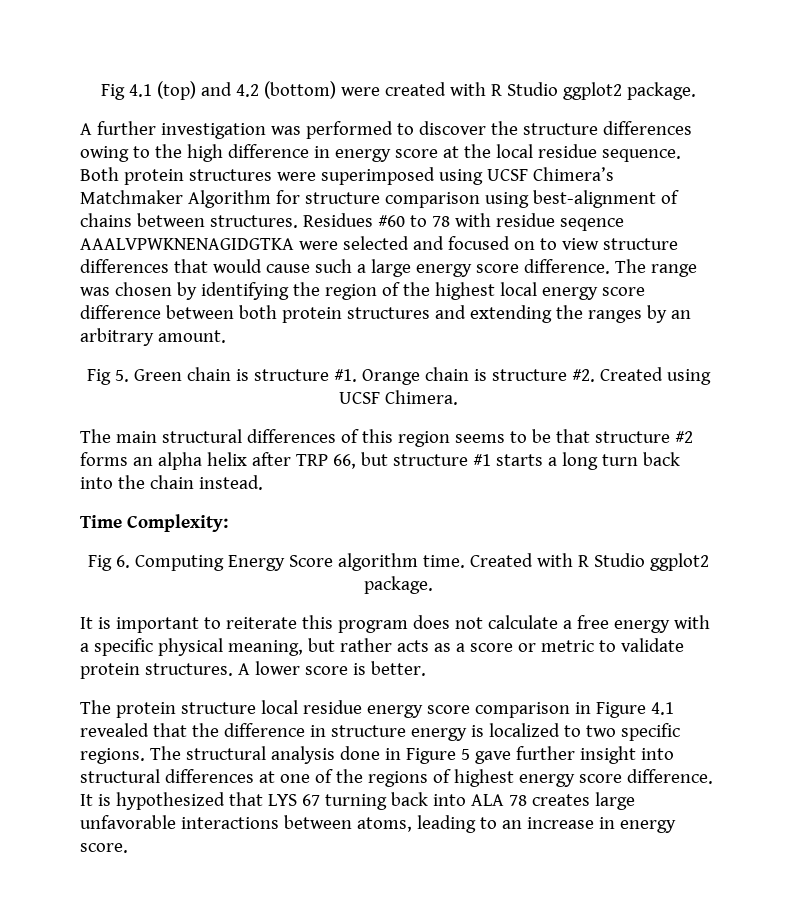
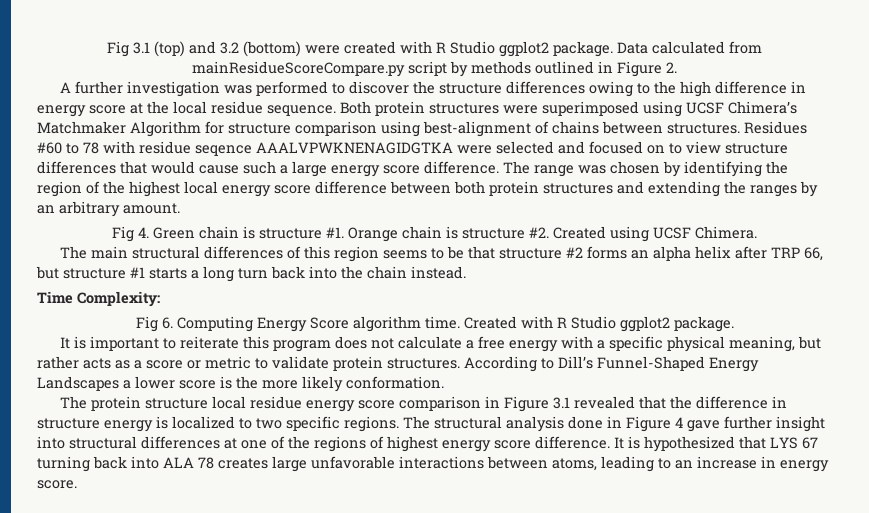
[101,84,153,100] Fig 4.1 -> [107,41,150,57] Fig 3.1
[236,84,260,97] 4.2 -> [220,42,239,54] 3.2
(696, 91) none -> [617,41,762,54] [192,61,677,77] Data calculated from mainResidueScoreCompare.py script by methods outlined in Figure 2.
[115,370,130,382] 5. -> [138,227,149,238] 4.
[237,661,426,676] A lower score is better. -> [464,356,759,372] [37,376,444,392] According to Dill’s Funnel-Shaped Energy Landscapes a lower score is the more likely conformation.
[650,702,674,715] 4.1 -> [552,397,570,409] 3.1
[460,749,470,760] 5 -> [675,417,683,428] 4

